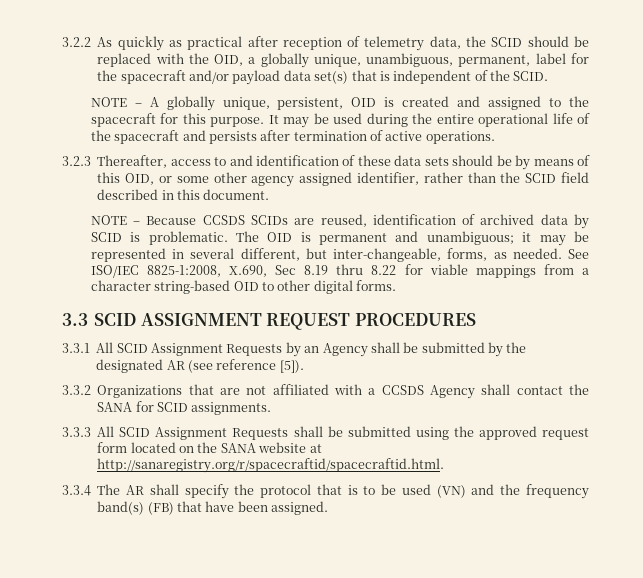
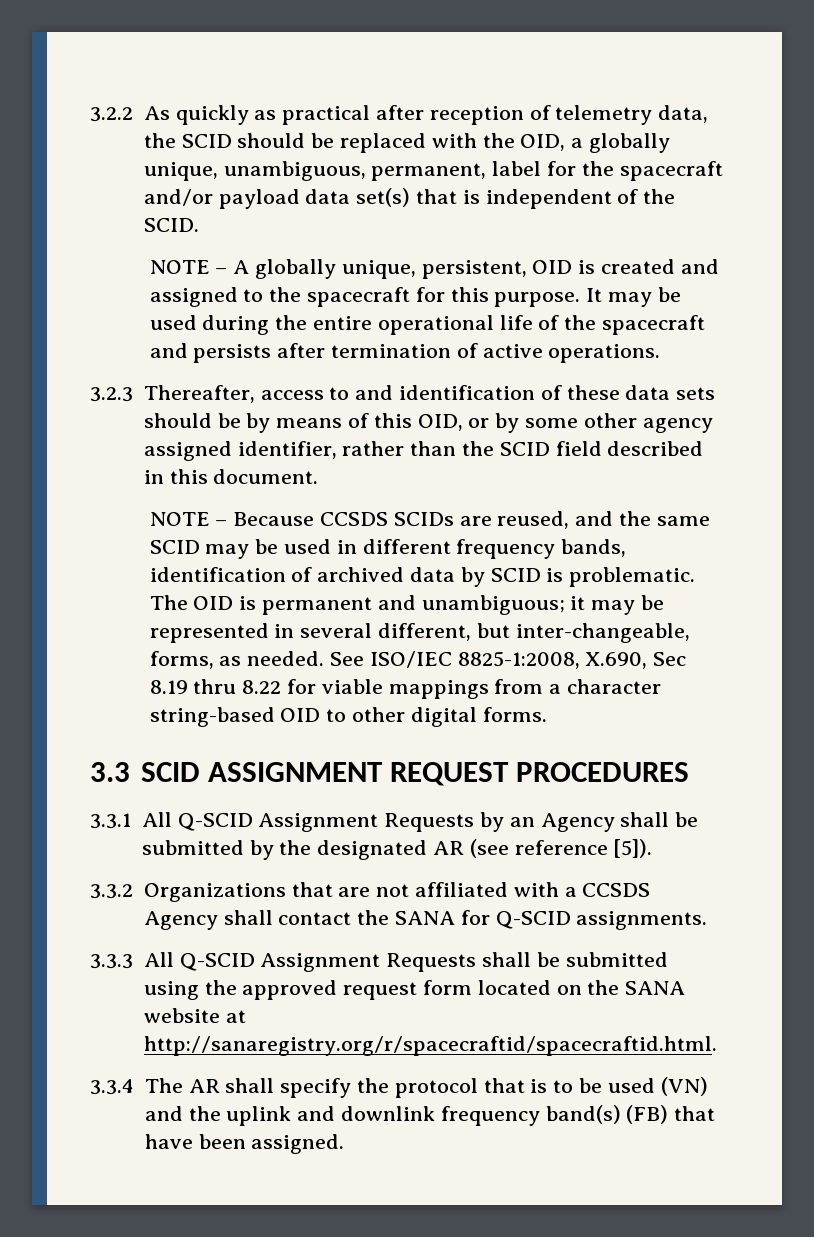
(172, 179) none -> [495,413,520,433] by
(367, 220) none -> [575,511,710,526] [149,539,627,559] and the same SCID may be used in different frequency bands,
[116,343,148,353] SCID -> [177,813,253,831] Q-SCID
[157,402,188,412] SCID -> [495,911,571,929] Q-SCID
[119,427,151,437] SCID -> [179,953,255,971] Q-SCID
(521, 489) none -> [226,1106,435,1126] uplink and downlink

